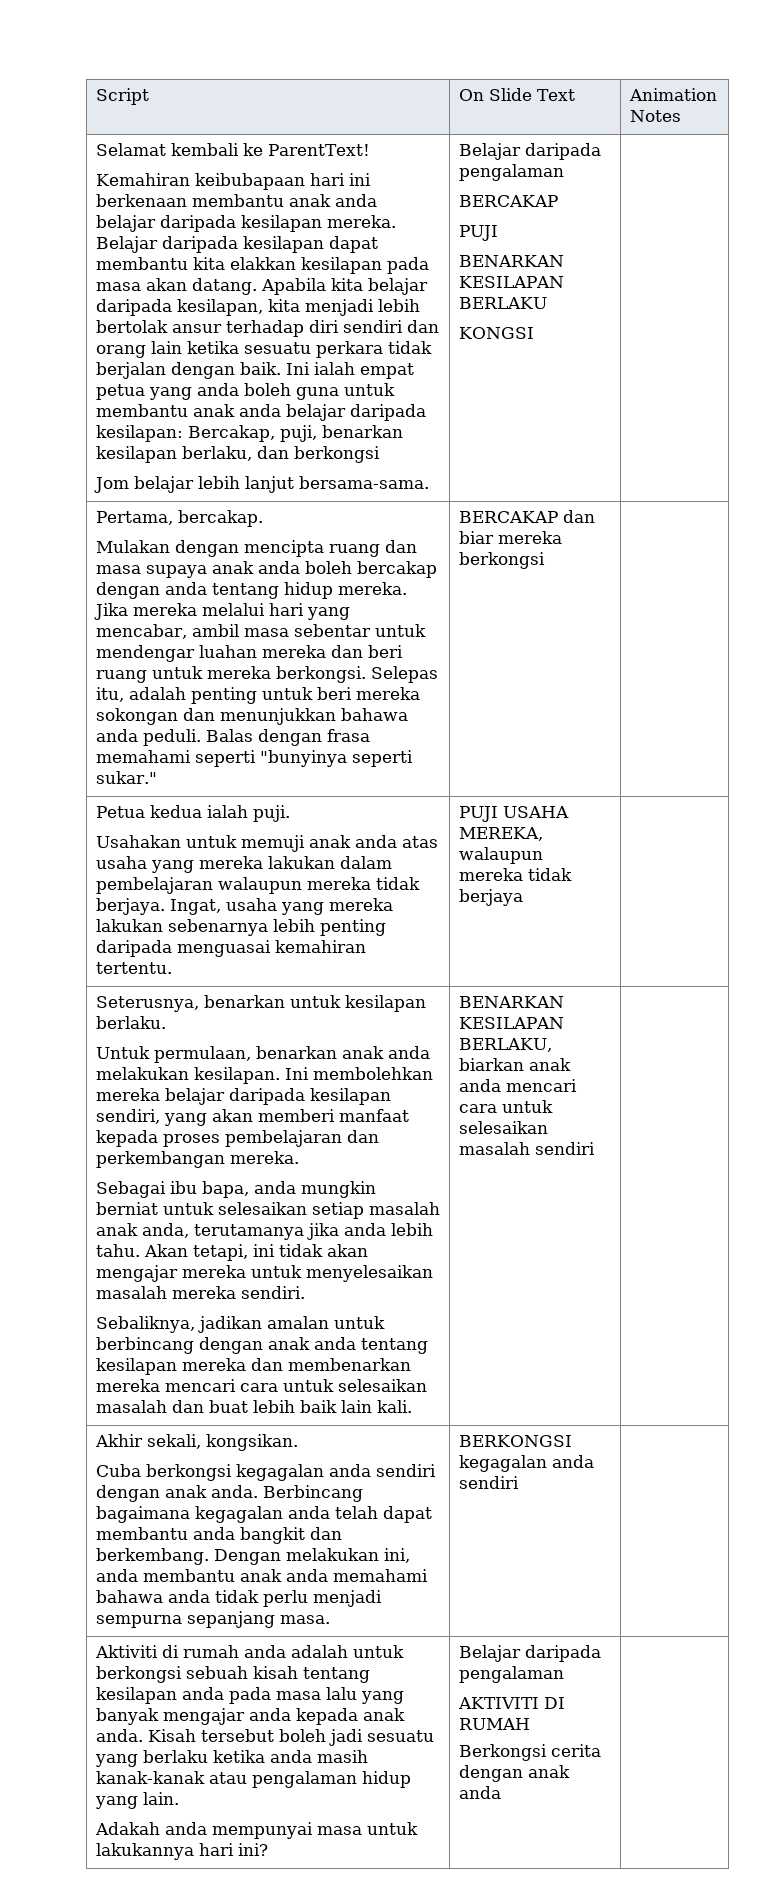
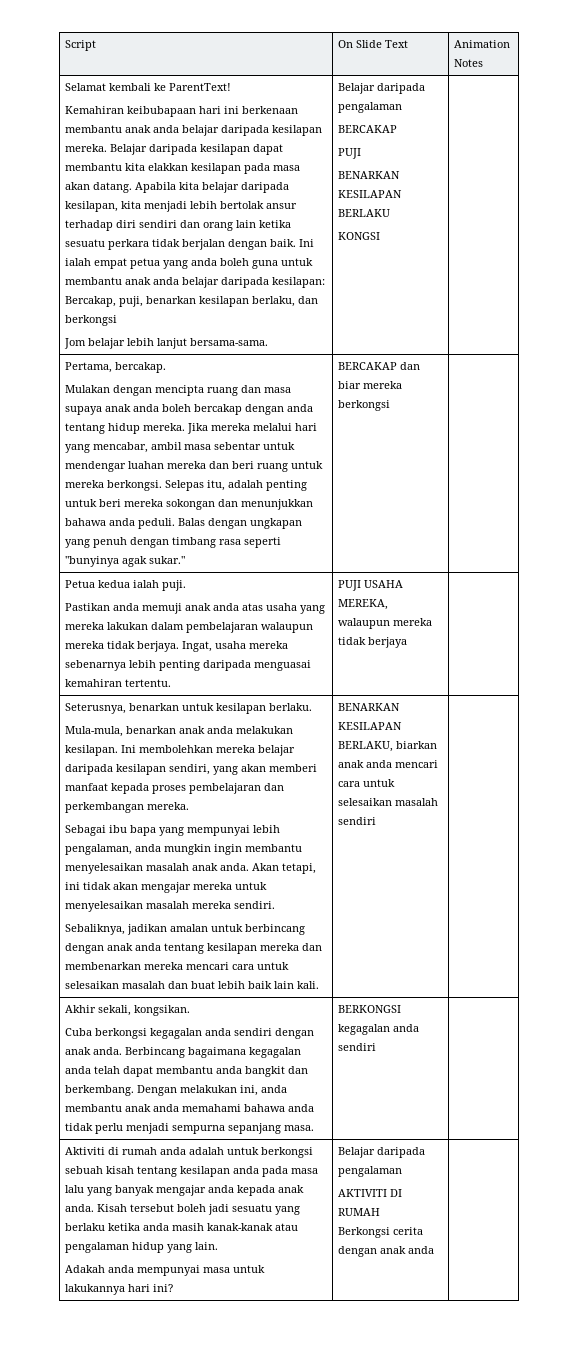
[326,729,370,742] [95,750,191,763] frasa memahami -> [250,518,303,529] [65,537,242,548] ungkapan yang penuh dengan timbang rasa
[351,750,413,767] seperti -> [122,556,148,567] agak
[95,835,237,848] Usahakan untuk -> [65,603,140,611] Pastikan anda
[280,898,393,915] [95,919,163,932] yang mereka lakukan -> [249,641,289,649] mereka
[95,1046,251,1063] Untuk permulaan, -> [65,726,124,737] Mula-mula,
[201,1181,376,1198] [95,1202,440,1219] [95,1223,433,1240] [95,1244,140,1257] bapa, anda mungkin berniat untuk selesaikan setiap masalah anak anda, terutamanya jika anda lebih tahu. -> [130,825,281,836] [65,844,303,855] [65,863,250,874] bapa yang mempunyai lebih pengalaman, anda mungkin ingin membantu menyelesaikan masalah anak anda.

